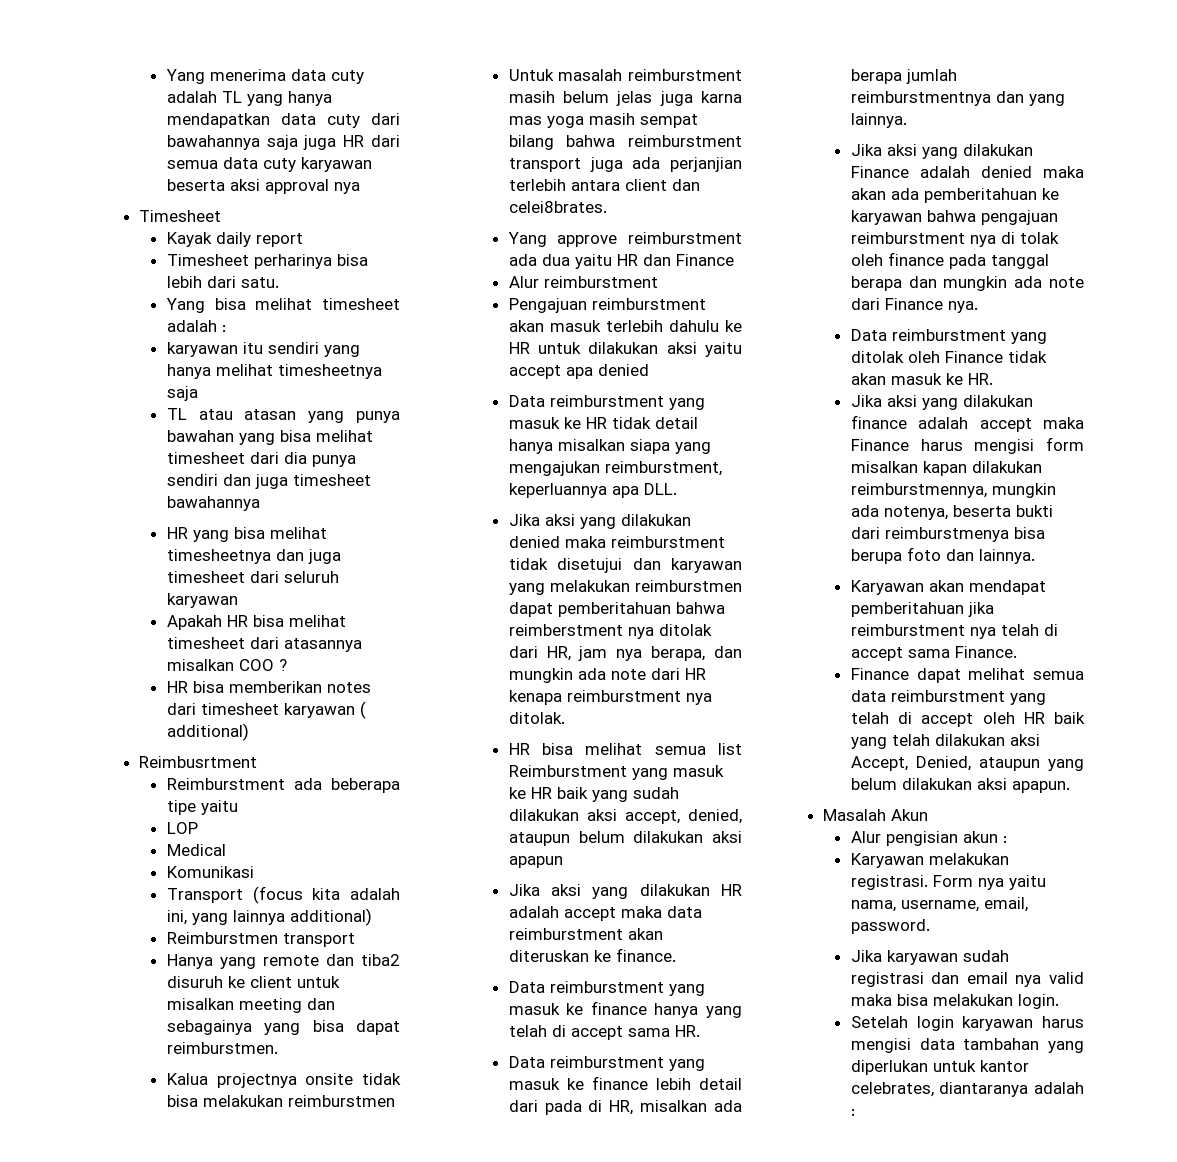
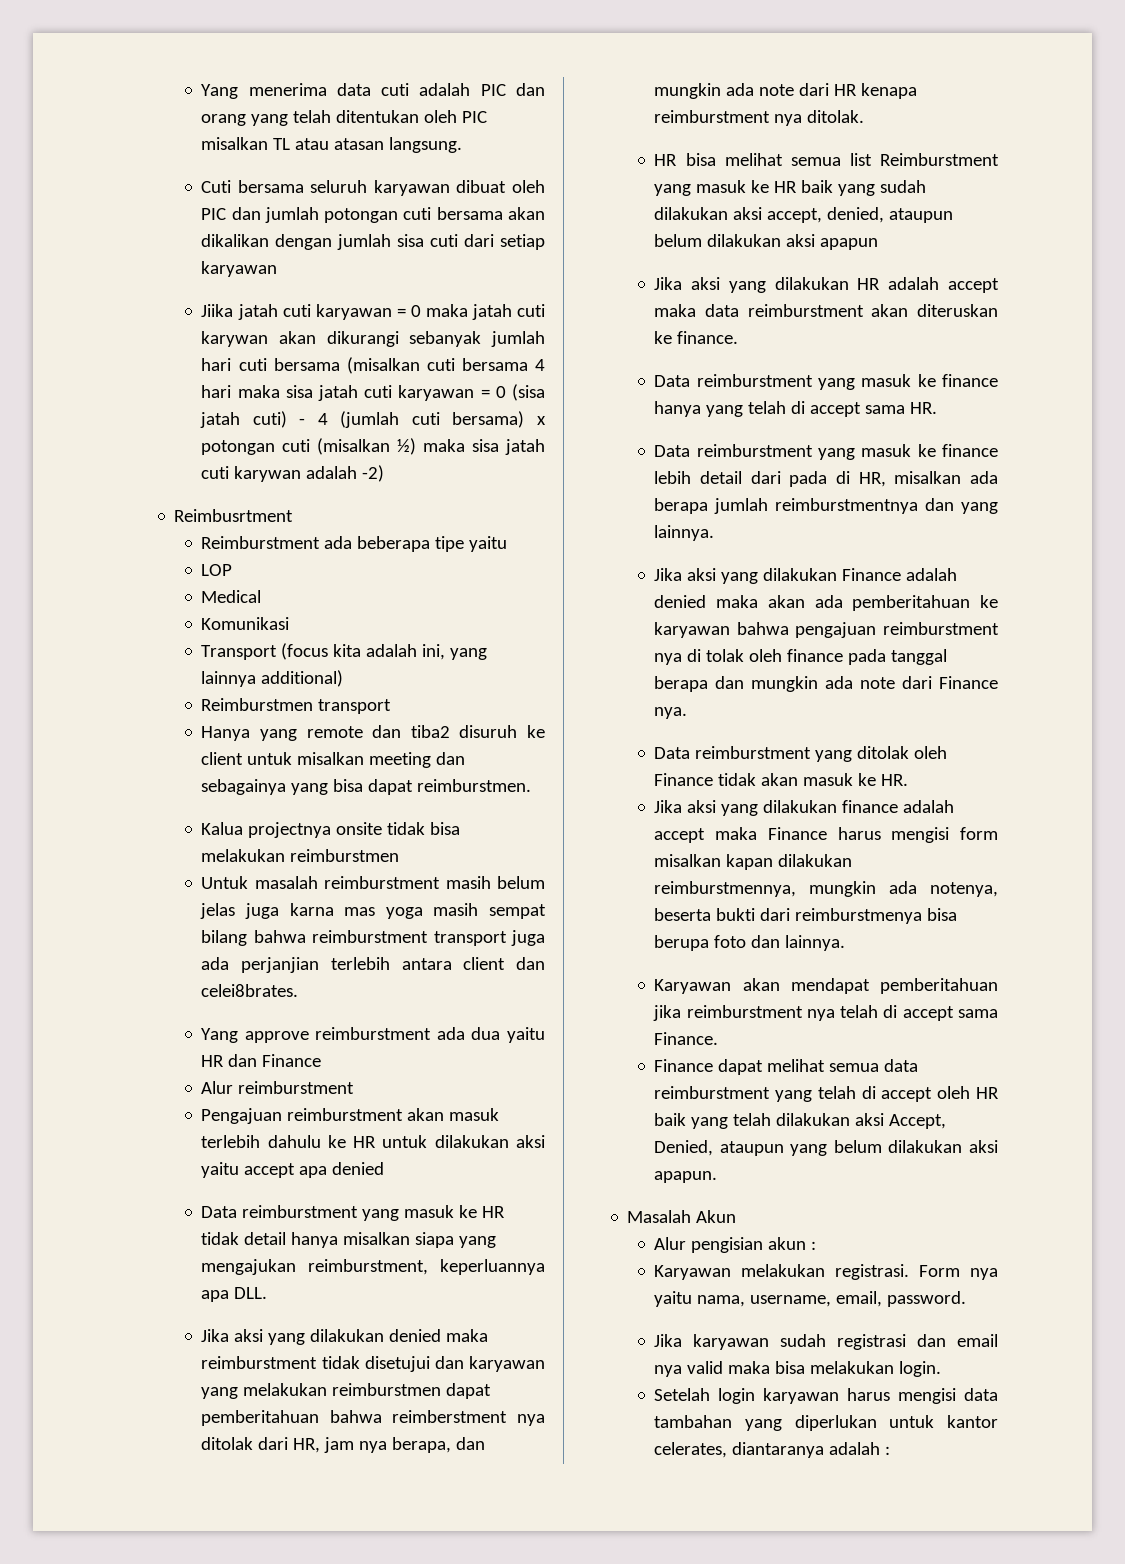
[330,70,364,84] [166,91,332,106] [166,113,400,128] [166,135,400,150] [166,157,372,172] [166,179,360,194] [139,210,222,222] [166,232,303,247] [166,254,368,269] [166,276,279,288] [165,298,400,313] [166,320,226,332] [166,342,360,357] [166,364,382,379] [166,386,198,401] [166,408,400,423] [166,430,373,445] [166,452,356,467] [166,474,371,489] [166,496,260,511] [166,527,327,542] [166,549,341,564] [166,571,339,583] [166,593,238,608] [166,615,346,630] [166,637,362,652] [166,659,287,671] [166,681,371,693] [166,701,366,719] [166,723,249,741] cuty adalah TL yang hanya mendapatkan data cuty dari bawahannya saja juga HR dari semua data cuty karyawan beserta aksi approval nya // Timesheet // Kayak daily report // Timesheet perharinya bisa lebih dari satu. // Yang bisa melihat timesheet adalah : // karyawan itu sendiri yang hanya melihat timesheetnya saja // TL atau atasan yang punya bawahan yang bisa melihat timesheet dari dia punya sendiri dan juga timesheet bawahannya // HR yang bisa melihat timesheetnya dan juga timesheet dari seluruh karyawan // Apakah HR bisa melihat timesheet dari atasannya misalkan COO ? // HR bisa memberikan notes dari timesheet karyawan ( additional) -> [381,83,545,96] [201,110,488,126] [201,137,463,153] [201,180,545,196] [201,207,545,223] [201,234,545,250] [201,261,278,277] [201,304,545,320] [201,331,545,347] [201,357,545,374] [201,384,545,401] [200,411,546,428] [201,438,545,455] [201,465,385,482] cuti adalah PIC dan orang yang telah ditentukan oleh PIC misalkan TL atau atasan langsung. // Cuti bersama seluruh karyawan dibuat oleh PIC dan jumlah potongan cuti bersama akan dikalikan dengan jumlah sisa cuti dari setiap karyawan // Jiika jatah cuti karyawan = 0 maka jatah cuti karywan akan dikurangi sebanyak jumlah hari cuti bersama (misalkan cuti bersama 4 hari maka sisa jatah cuti karyawan = 0 (sisa jatah cuti) - 4 (jumlah cuti bersama) x potongan cuti (misalkan ½) maka sisa jatah cuti karywan adalah -2)
[850,1082,934,1097] celebrates, -> [654,1442,728,1458] celerates,

